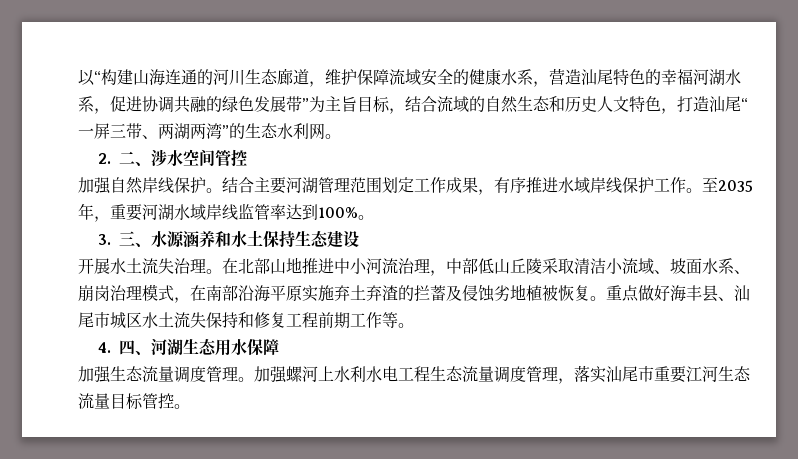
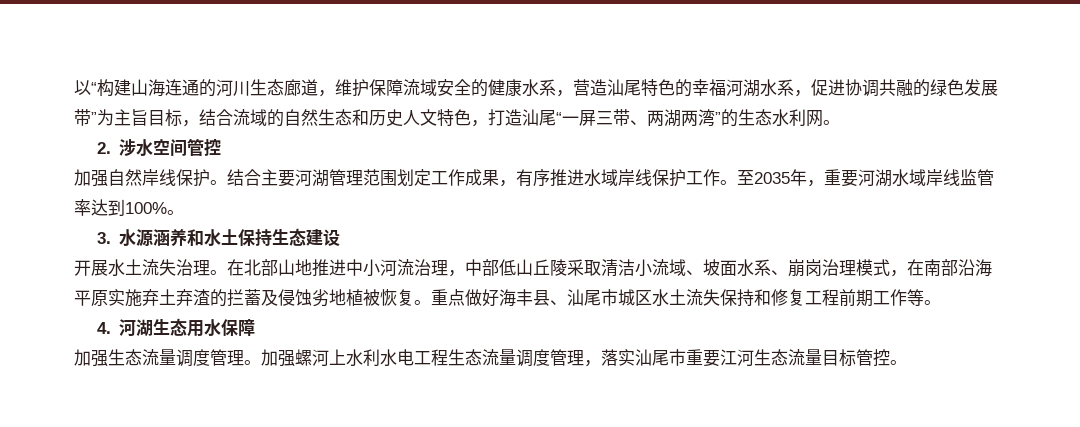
[118,151,151,166] 二、 -> (111, 148) none
[118,231,151,247] 三、 -> (111, 238) none
[118,340,151,355] 四、 -> (111, 328) none

